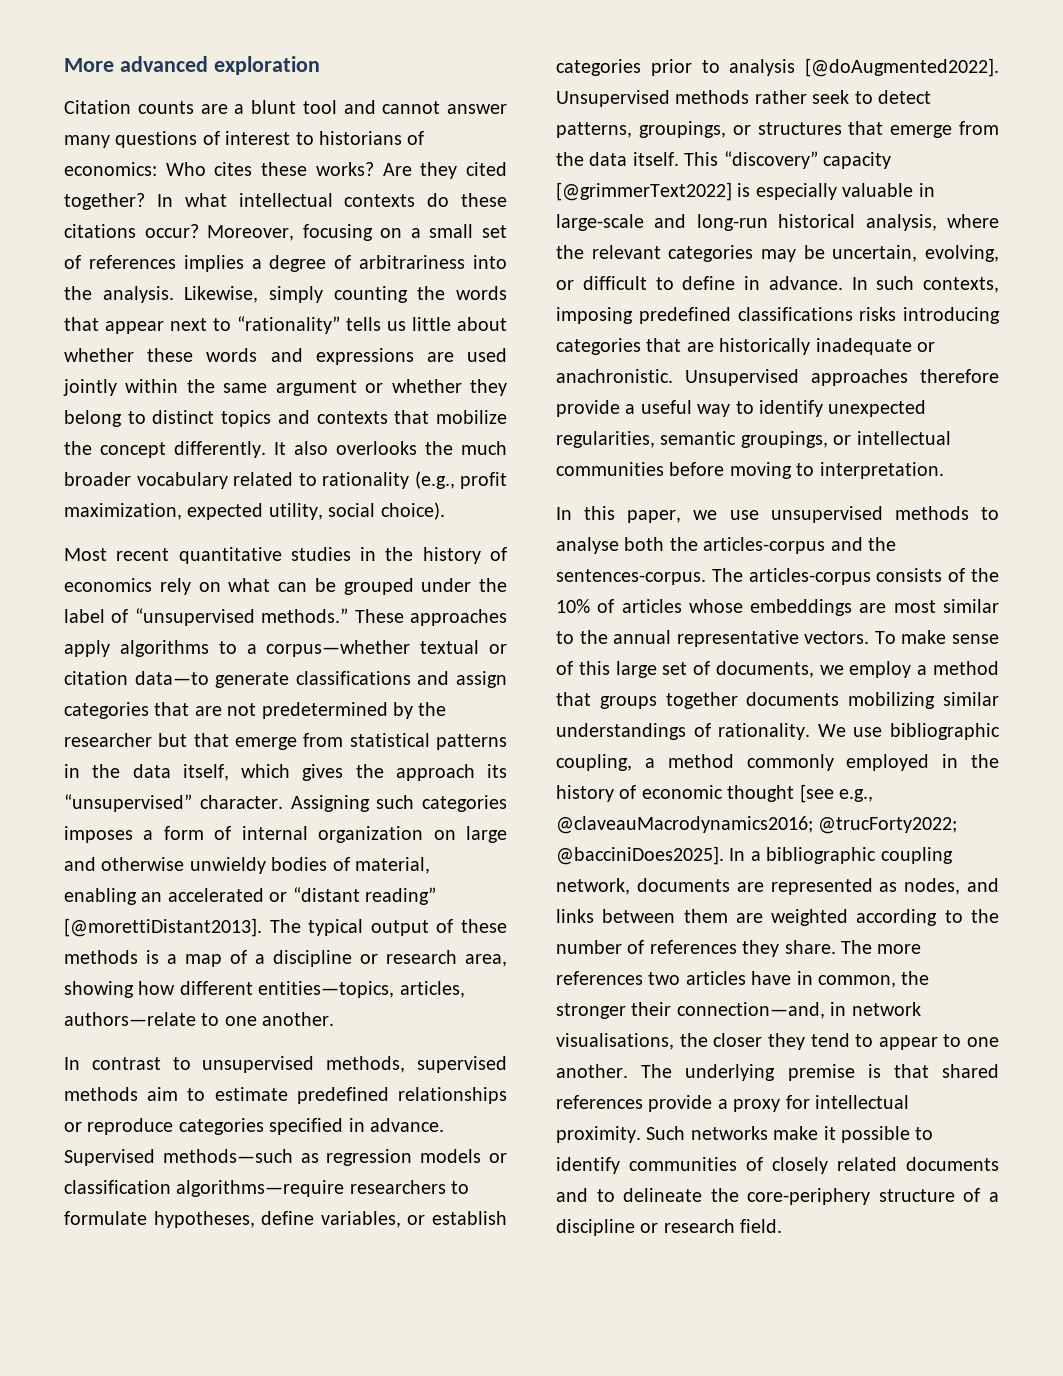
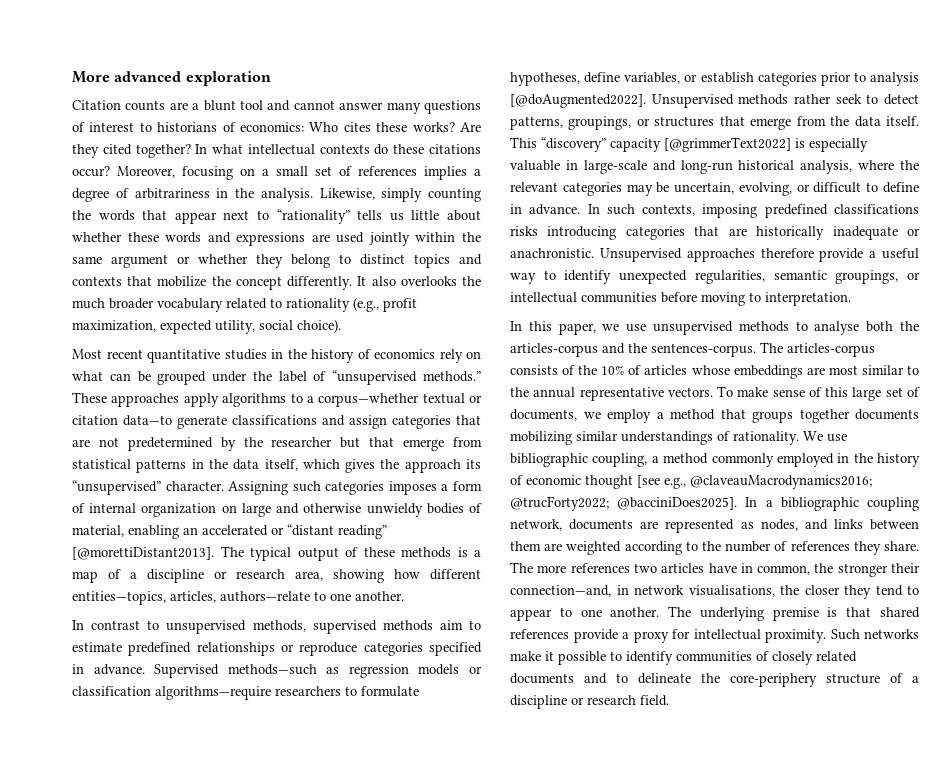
[472,255,507,269] into -> [216,188,229,198] in

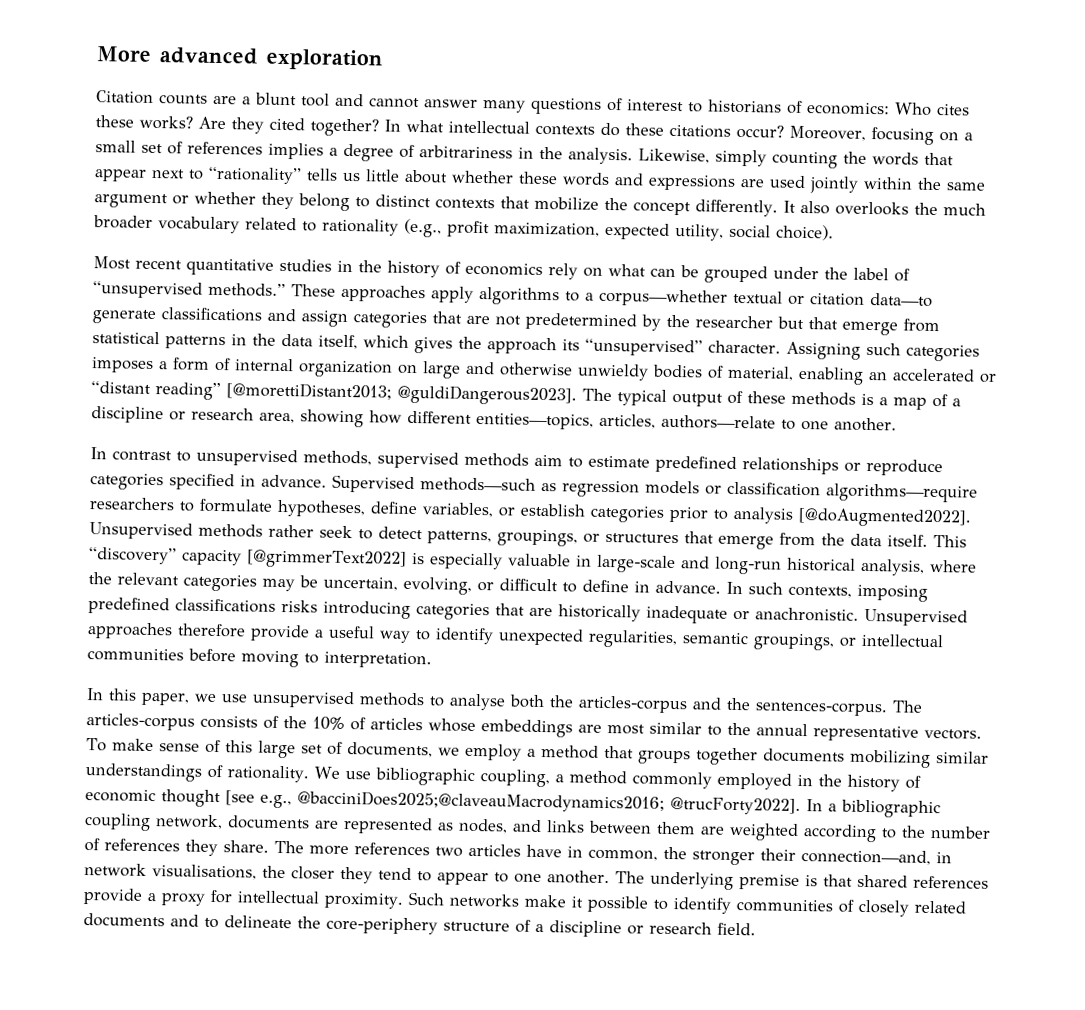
[414,254,482,268] topics and -> (431, 201) none
[72,547,214,560] [@morettiDistant2013]. -> [226,382,577,406] [@morettiDistant2013; @guldiDangerous2023].
[690,475,872,489] [510,496,738,511] @claveauMacrodynamics2016; @trucForty2022; @bacciniDoes2025]. -> [297,790,801,815] @bacciniDoes2025;@claveauMacrodynamics2016; @trucForty2022].

